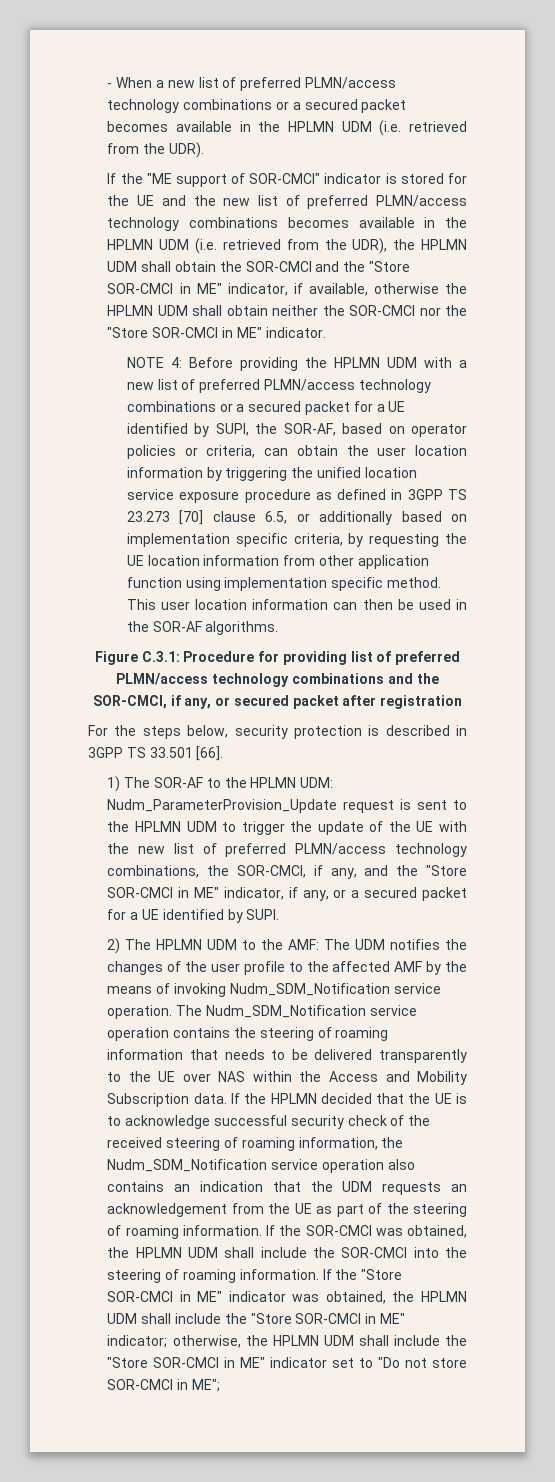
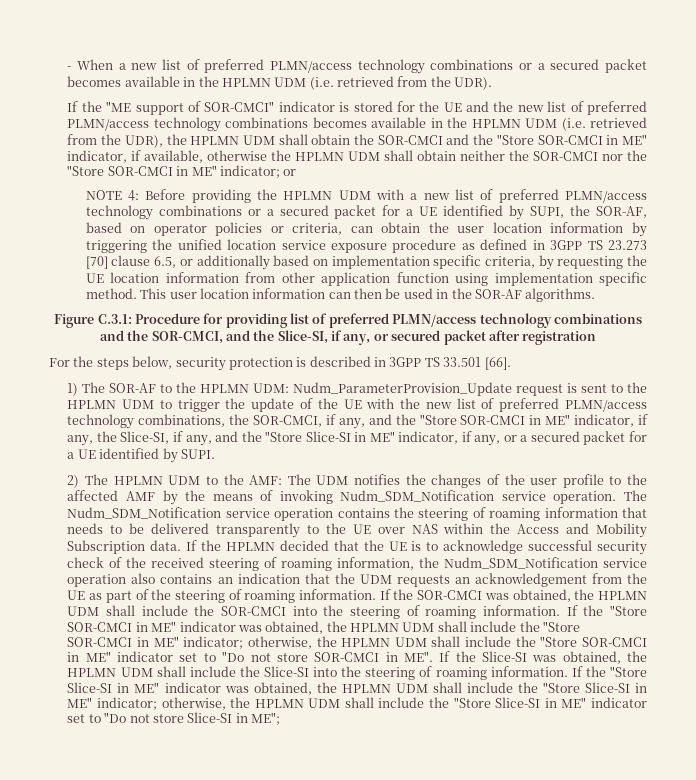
[265,327,326,338] indicator. -> [219,165,297,178] indicator; or
(167, 702) none -> [225,330,328,344] and the Slice-SI,
(329, 895) none -> [96,431,501,446] the Slice-SI, if any, and the "Store Slice-SI in ME" indicator, if any,
(189, 1384) none -> [403,651,648,664] [67,666,648,680] [67,682,647,695] [67,697,648,710] [67,712,248,723] ME". If the Slice-SI was obtained, the HPLMN UDM shall include the Slice-SI into the steering of roaming information. If the "Store Slice-SI in ME" indicator was obtained, the HPLMN UDM shall include the "Store Slice-SI in ME" indicator; otherwise, the HPLMN UDM shall include the "Store Slice-SI in ME" indicator set to "Do not store Slice-SI in

